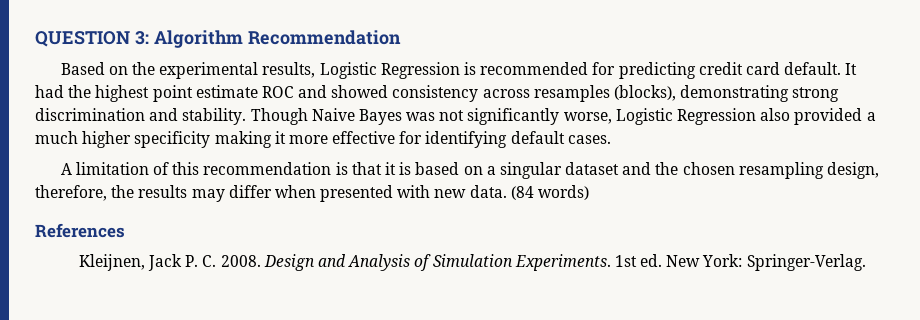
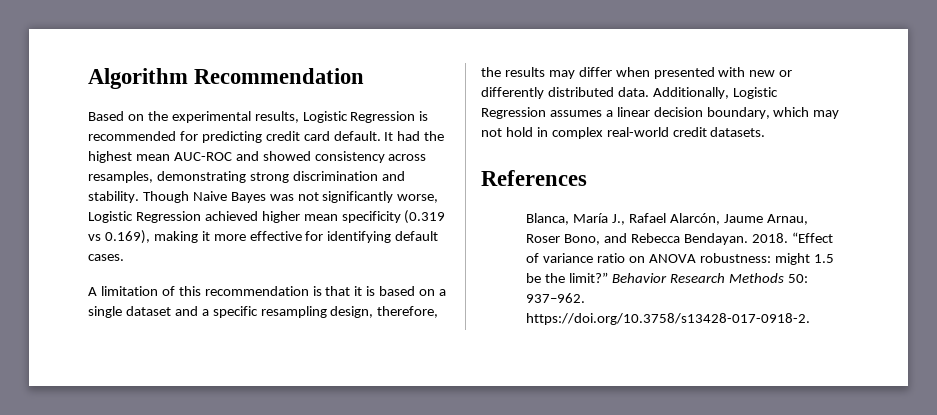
[35,31,149,47] QUESTION 3: -> (88, 78) none
[152,85,294,102] point estimate ROC -> [135,152,232,161] mean AUC-ROC
[533,85,677,102] resamples (blocks), -> [88,171,153,183] resamples,
[760,108,876,125] [35,131,211,148] also provided a much higher specificity -> [204,210,446,224] [88,230,150,244] achieved higher mean specificity (0.319 vs 0.169),
[499,162,562,179] singular -> [88,306,122,318] single
[655,162,735,175] the chosen -> [201,306,258,318] a specific
[469,185,590,200] [35,223,125,238] [78,254,866,271] data. (84 words) // References // Kleijnen, Jack P. C. 2008. Design and Analysis of Simulation Experiments. 1st ed. New York: Springer-Verlag. -> [779,70,793,77] [481,87,778,99] [481,107,840,119] [481,127,766,139] [481,170,587,186] [526,213,808,225] [526,232,833,245] [526,253,834,265] [526,272,808,283] [526,293,586,303] [526,313,811,325] or differently distributed data. Additionally, Logistic Regression assumes a linear decision boundary, which may not hold in complex real-world credit datasets. // References // Blanca, María J., Rafael Alarcón, Jaume Arnau, Roser Bono, and Rebecca Bendayan. 2018. “Effect of variance ratio on ANOVA robustness: might 1.5 be the limit?” Behavior Research Methods 50: 937–962. https://doi.org/10.3758/s13428-017-0918-2.

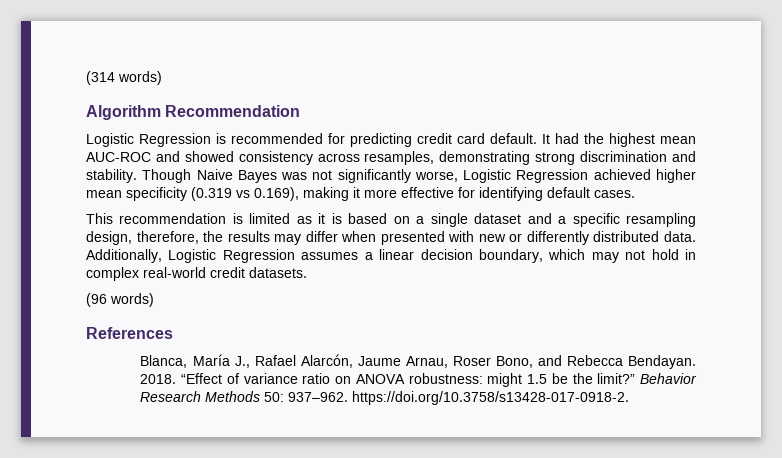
(88, 78) none -> [86,71,162,85] (314 words) //
[88,111,299,123] Based on the experimental results, -> (301, 111) none
[88,286,351,296] A limitation of this recommendation is that -> [86,213,312,224] This recommendation is limited as
(766, 132) none -> [86,293,154,307] // (96 words)

